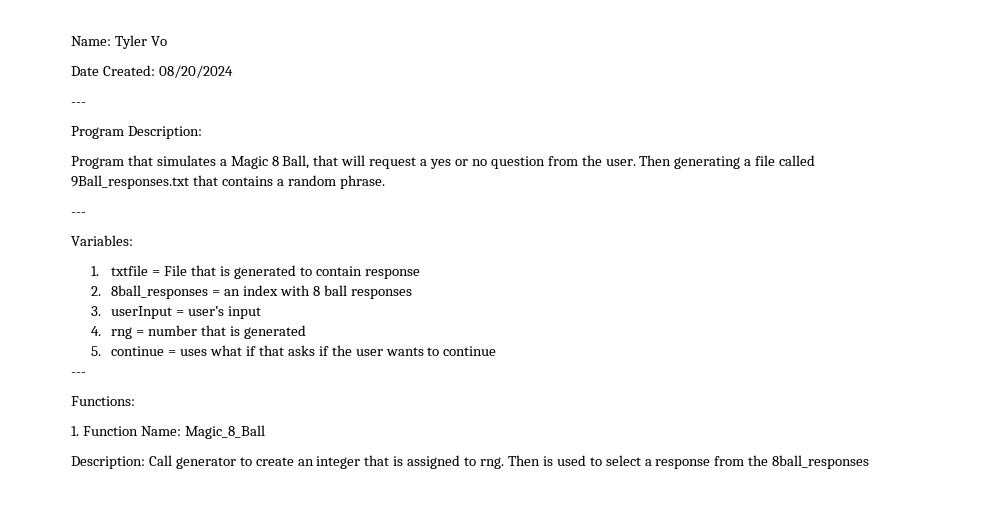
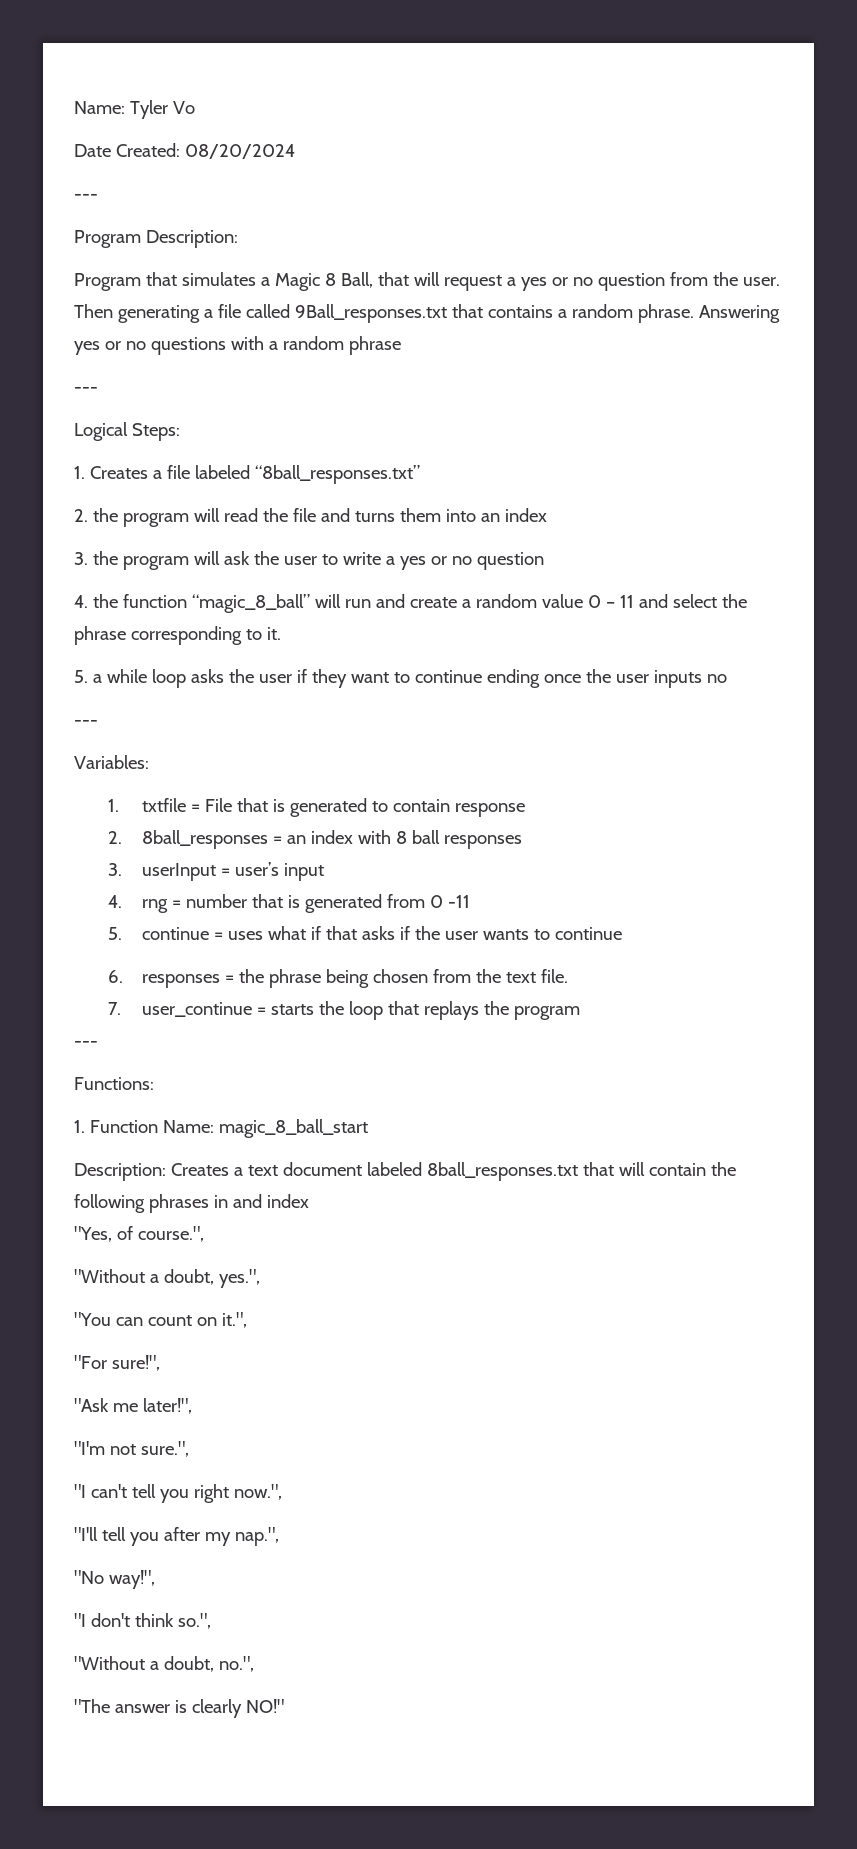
(385, 182) none -> [698,305,780,323] [74,336,401,355] [74,387,98,393] [74,422,180,441] [74,465,420,484] [74,508,547,527] [74,551,544,570] [74,594,747,613] [74,626,281,645] [74,669,727,688] Answering yes or no questions with a random phrase // --- // Logical Steps: // 1. Creates a file labeled “8ball_responses.txt” // 2. the program will read the file and turns them into an index // 3. the program will ask the user to write a yes or no question // 4. the function “magic_8_ball” will run and create a random value 0 – 11 and select the phrase corresponding to it. // 5. a while loop asks the user if they want to continue ending once the user inputs no
(306, 332) none -> [386,894,470,908] from 0 -11
(497, 351) none -> [107,969,568,988] [107,1001,580,1020] // 6. responses = the phrase being chosen from the text file. // 7. user_continue = starts the loop that replays the program
[184,425,265,439] [71,455,870,469] Magic_8_Ball // Description: Call generator to create an integer that is assigned to rng. Then is used to select a response from the 8ball_responses -> [218,1119,368,1138] [74,1162,736,1181] [74,1194,309,1213] [74,1226,204,1242] [74,1269,260,1288] [74,1312,247,1328] [74,1355,160,1371] [74,1398,192,1414] [74,1441,189,1457] [74,1484,282,1503] [74,1527,279,1546] [74,1570,155,1589] [74,1613,211,1629] [74,1656,254,1672] [74,1699,284,1718] magic_8_ball_start // Description: Creates a text document labeled 8ball_responses.txt that will contain the following phrases in and index // "Yes, of course.", // "Without a doubt, yes.", // "You can count on it.", // "For sure!", // "Ask me later!", // "I'm not sure.", // "I can't tell you right now.", // "I'll tell you after my nap.", // "No way!", // "I don't think so.", // "Without a doubt, no.", // "The answer is clearly NO!"

